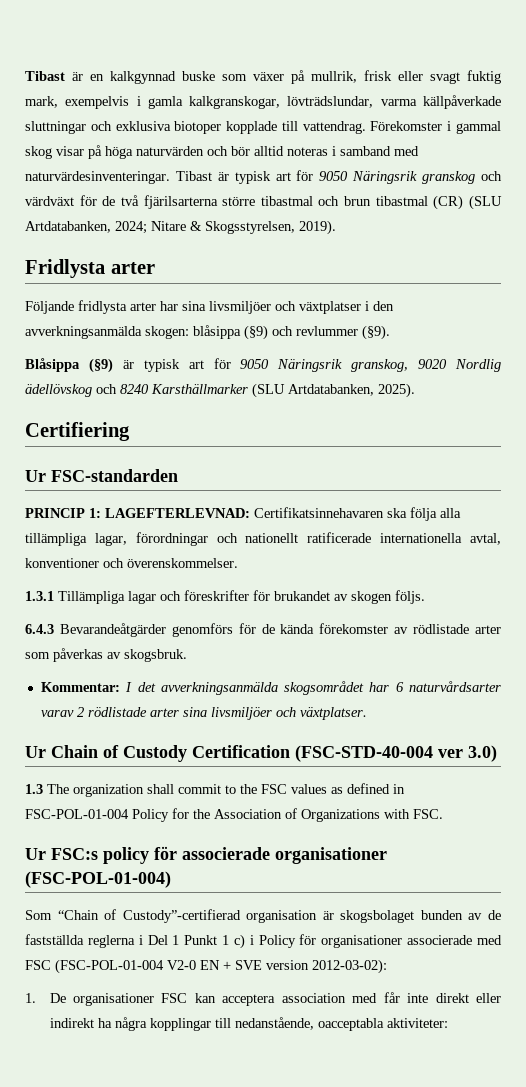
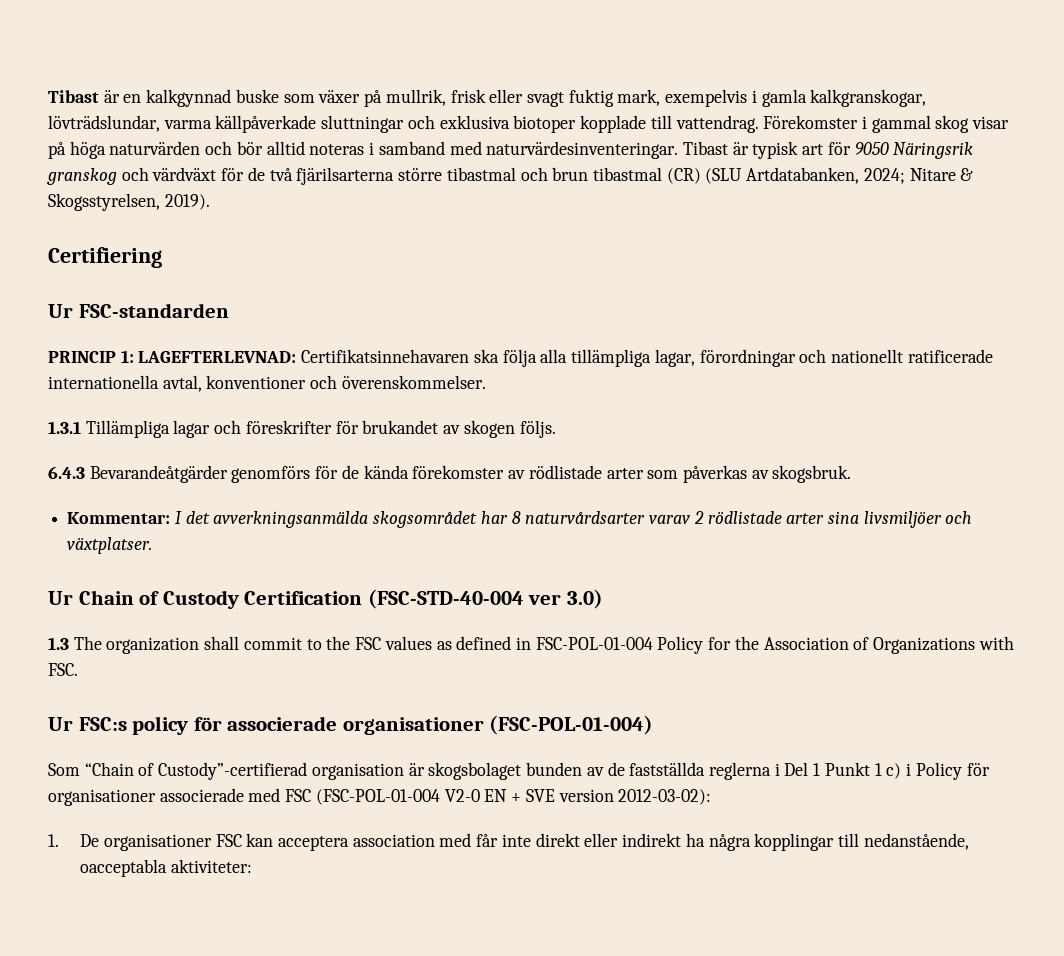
[25,259,155,278] [25,300,394,314] [25,325,390,340] [25,358,501,373] [25,383,415,398] // Fridlysta arter // Följande fridlysta arter har sina livsmiljöer och växtplatser i den avverkningsanmälda skogen: blåsippa (§9) och revlummer (§9). // Blåsippa (§9) är typisk art för 9050 Näringsrik granskog, 9020 Nordlig ädellövskog och 8240 Karsthällmarker (SLU Artdatabanken, 2025). -> (210, 202) none
[395,682,404,692] 6 -> [511,511,521,524] 8

